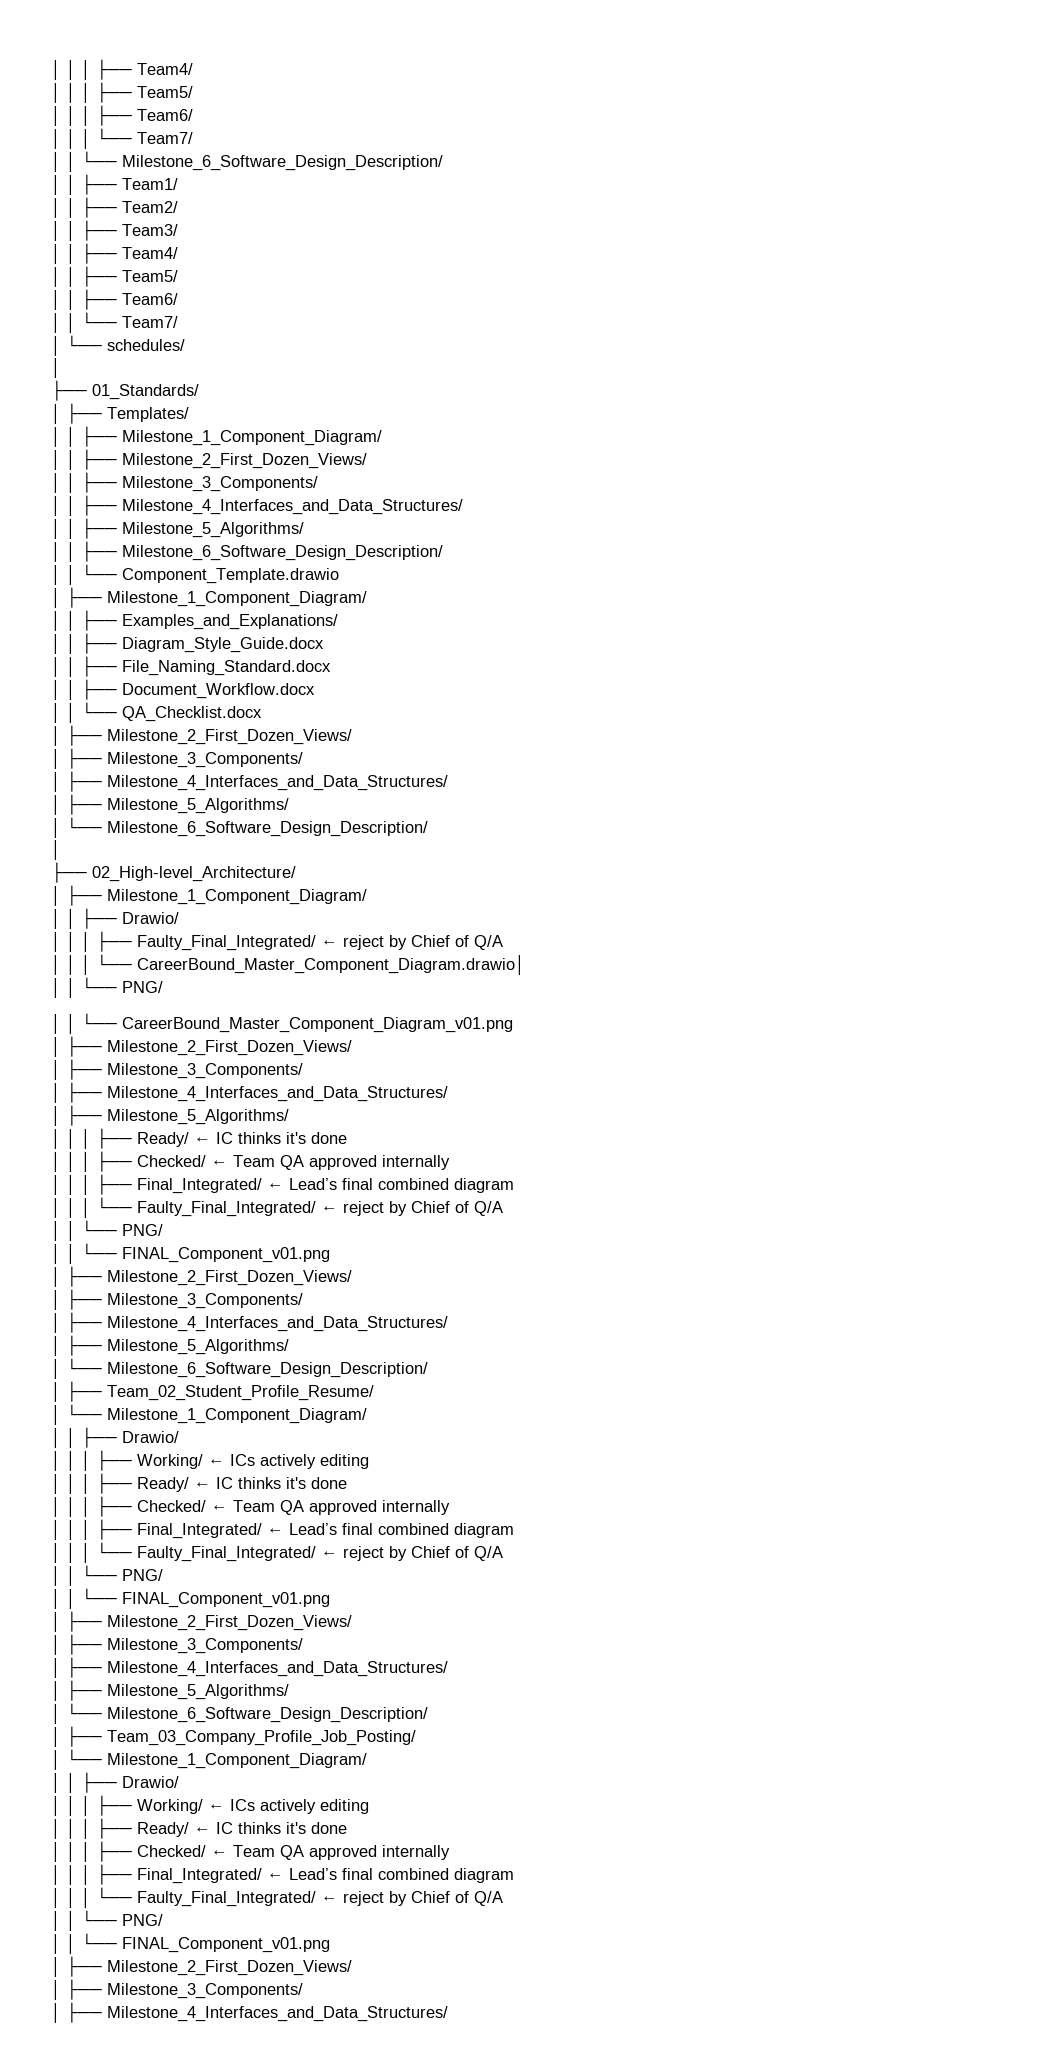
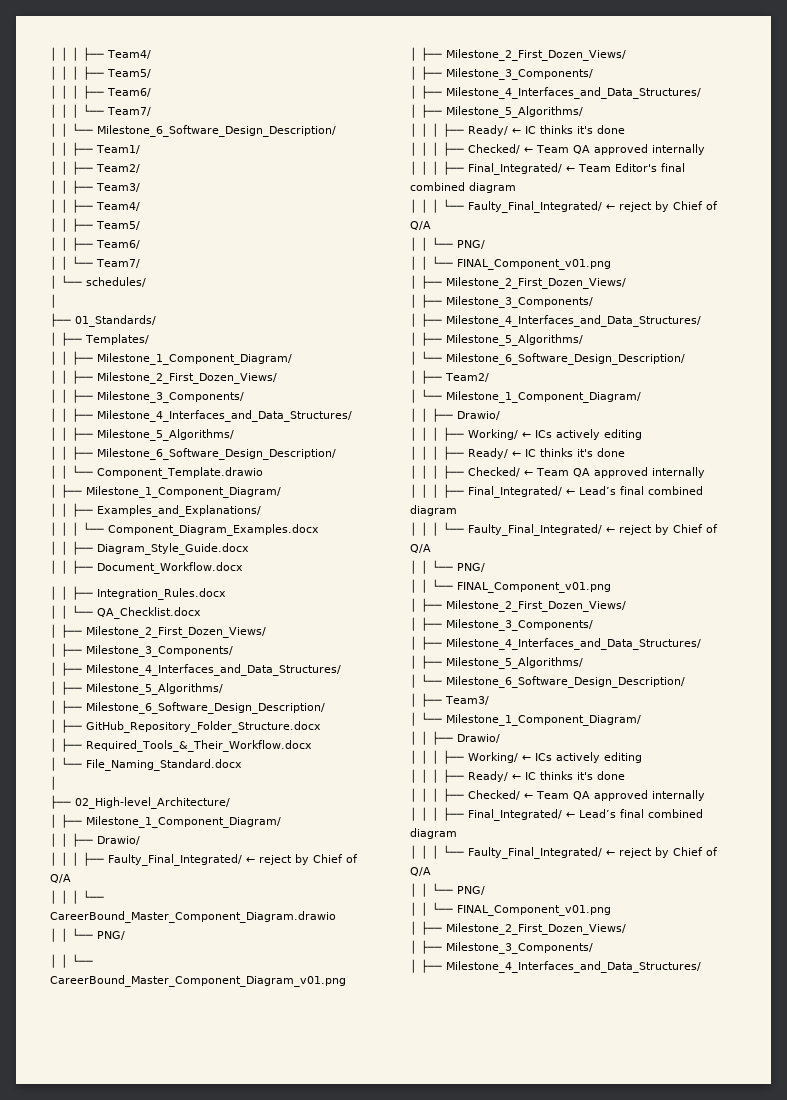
(338, 622) none -> [50,522,319,536] // │ │ │ └── Component_Diagram_Examples.docx
[122,660,331,676] [51,679,315,700] File_Naming_Standard.docx // │ │ ├── Document_Workflow.docx -> [97,562,243,574] [50,586,226,600] Document_Workflow.docx // │ │ ├── Integration_Rules.docx
[51,817,428,838] // │ └── Milestone_6_Software_Design_Description/ -> [50,700,325,714] [50,719,321,733] [50,738,312,752] [50,757,242,771] // │ ├── Milestone_6_Software_Design_Description/ // │ ├── GitHub_Repository_Folder_Structure.docx // │ ├── Required_Tools_&_Their_Workflow.docx // │ └── File_Naming_Standard.docx
[137,955,525,975] CareerBound_Master_Component_Diagram.drawio│ -> [50,911,336,923] CareerBound_Master_Component_Diagram.drawio
[289,1178,337,1190] Lead’s -> [578,163,657,172] Team Editor's
[107,1385,374,1401] Team_02_Student_Profile_Resume/ -> [445,373,489,382] Team2/
[107,1730,416,1746] Team_03_Company_Profile_Job_Posting/ -> [445,696,489,705] Team3/

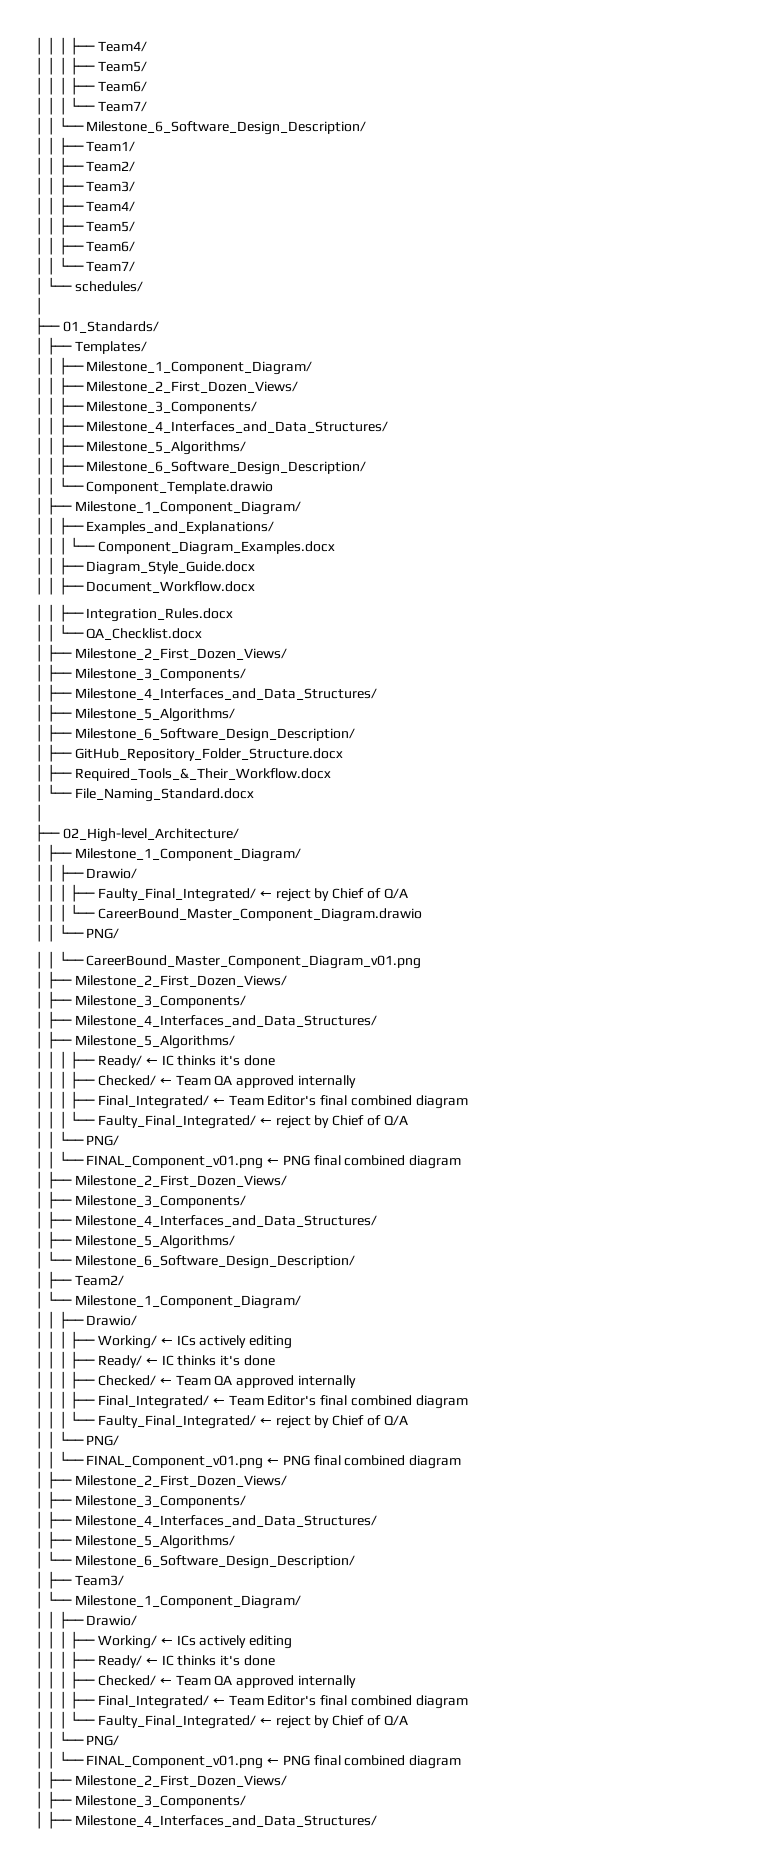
(611, 264) none -> [267,1155,462,1169] ← PNG final combined diagram
[579,486,616,495] Lead’s -> [228,1395,317,1406] Team Editor's
(611, 587) none -> [267,1455,462,1469] ← PNG final combined diagram
[579,809,616,818] Lead’s -> [228,1695,317,1706] Team Editor's
(611, 910) none -> [267,1755,462,1769] ← PNG final combined diagram

